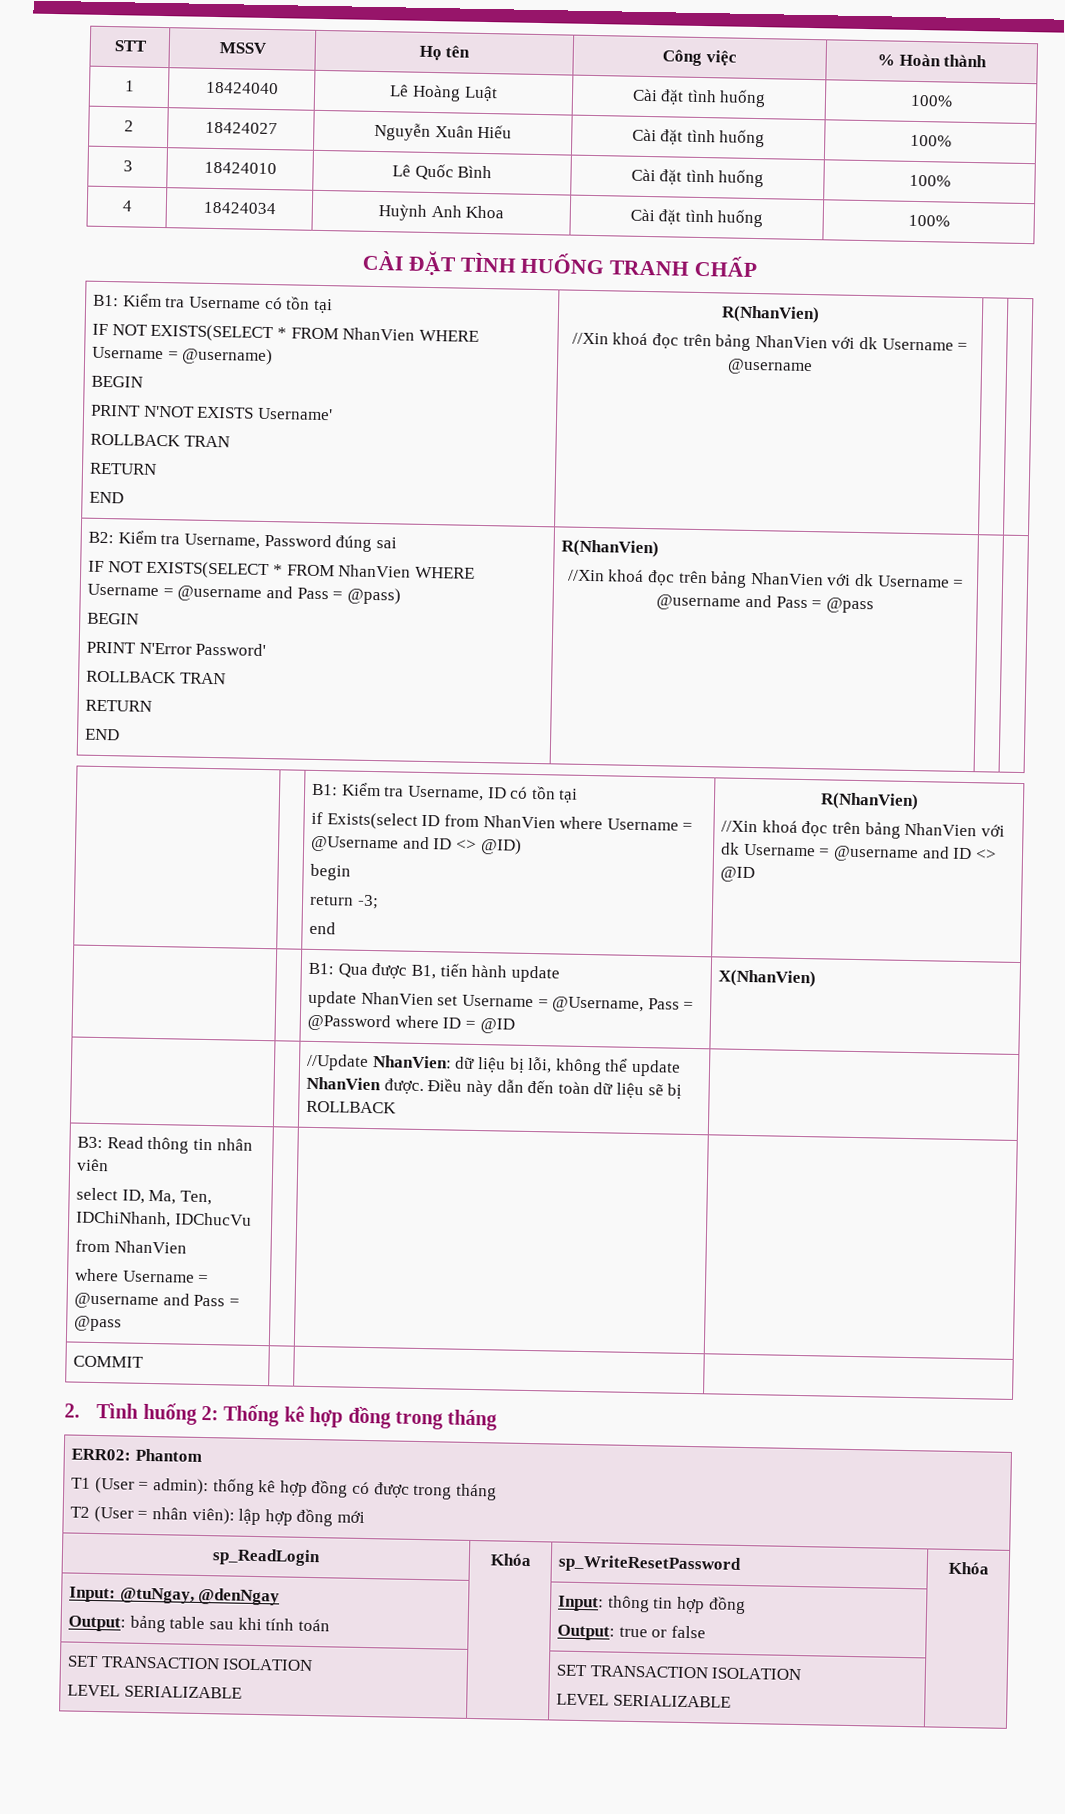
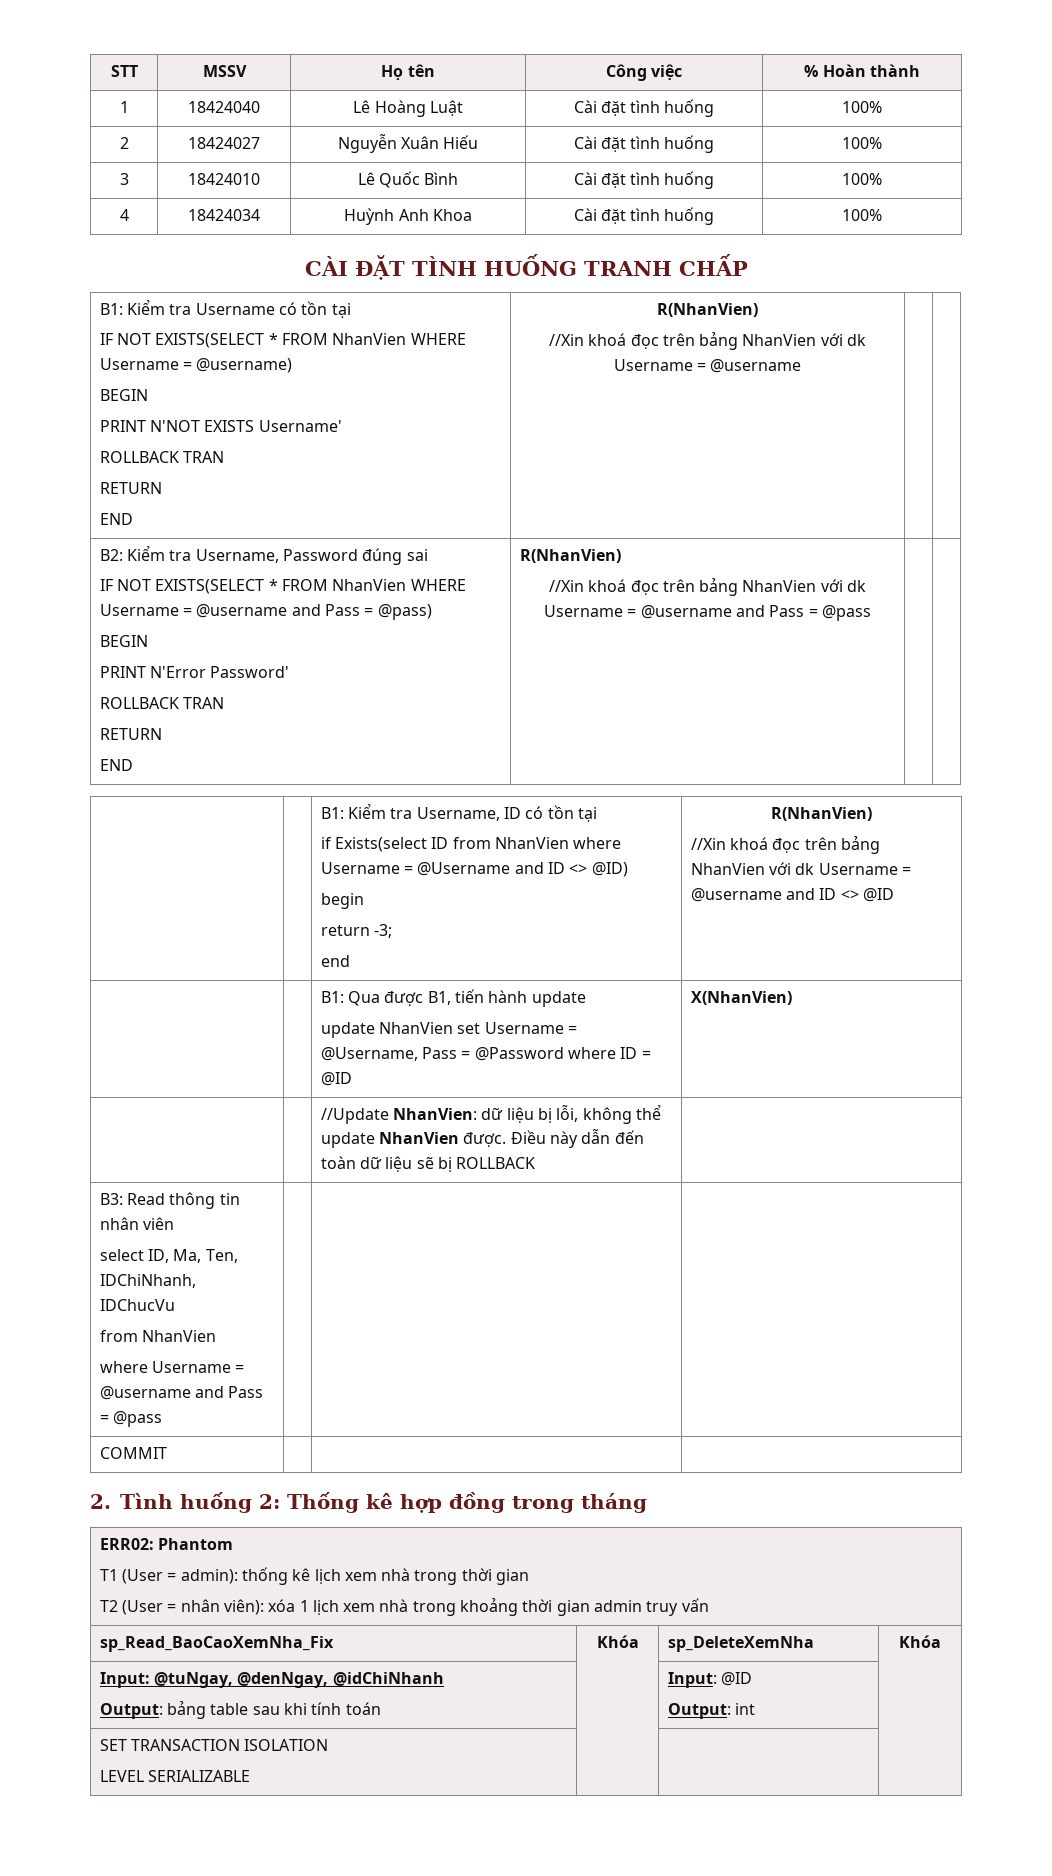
[279,1480,497,1501] hợp đồng có được trong tháng -> [314,1568,530,1585] lịch xem nhà trong thời gian
[238,1508,365,1527] [212,1548,321,1567] lập hợp đồng mới // sp_ReadLogin -> [268,1597,709,1616] [99,1636,334,1652] xóa 1 lịch xem nhà trong khoảng thời gian admin truy vấn // sp_Read_BaoCaoXemNha_Fix
[558,1554,742,1574] sp_WriteResetPassword -> [667,1636,814,1652] sp_DeleteXemNha
[198,1587,281,1606] @denNgay -> [237,1672,444,1688] @denNgay, @idChiNhanh
[606,1595,746,1615] [557,1624,706,1641] thông tin hợp đồng // Output: true or false -> [720,1672,752,1686] [667,1703,755,1719] @ID // Output: int
[556,1664,802,1681] [556,1693,731,1708] SET TRANSACTION ISOLATION // LEVEL SERIALIZABLE -> (250, 1776) none

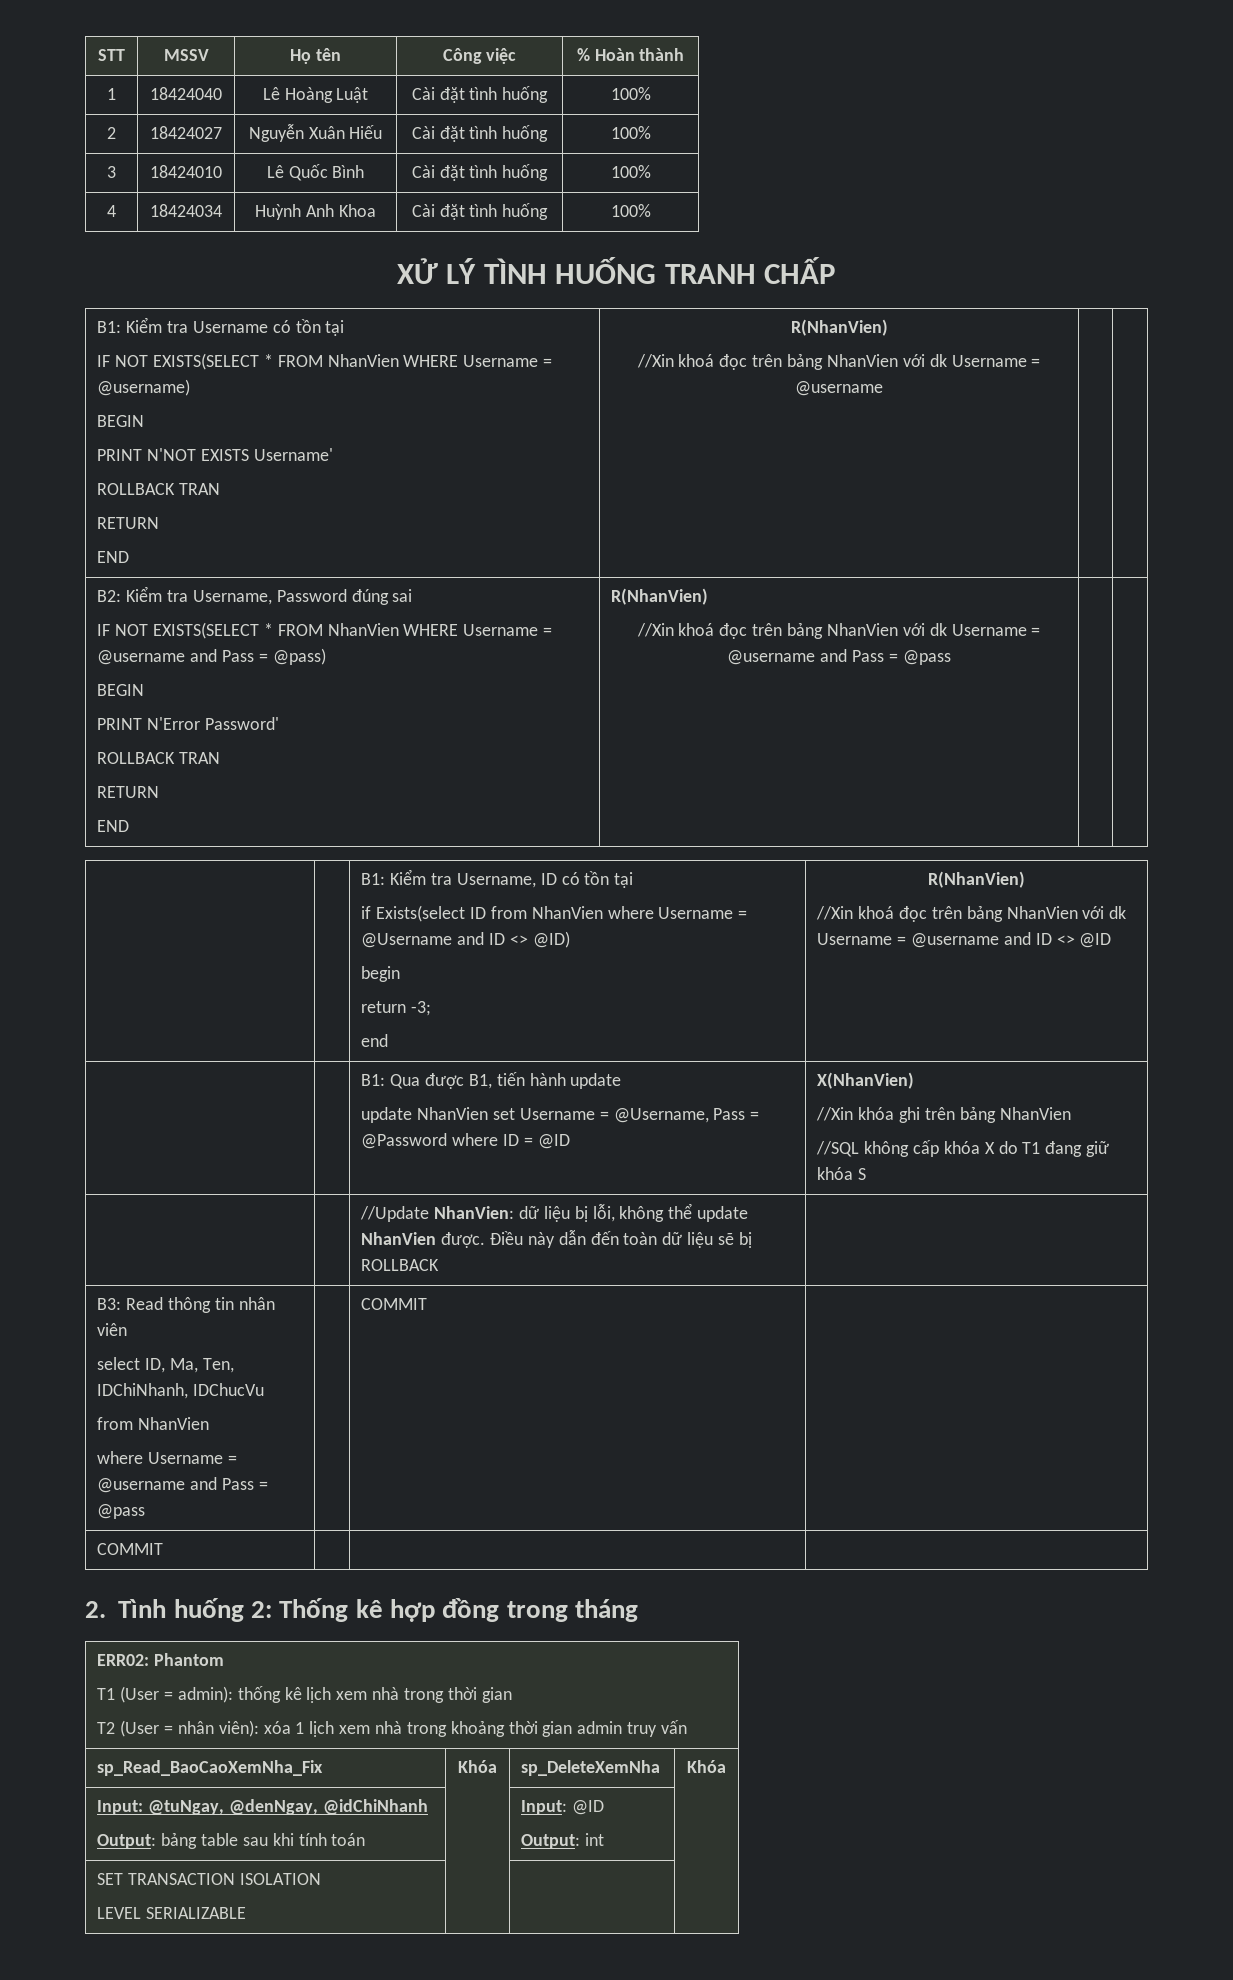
[304,255,405,280] CÀI ĐẶT -> [397,258,477,284] XỬ LÝ
(792, 998) none -> [816,1107,1071,1123] [816,1140,1110,1157] [817,1167,867,1180] // //Xin khóa ghi trên bảng NhanVien // //SQL không cấp khóa X do T1 đang giữ khóa S
(162, 1419) none -> [361,1298,428,1310] COMMIT

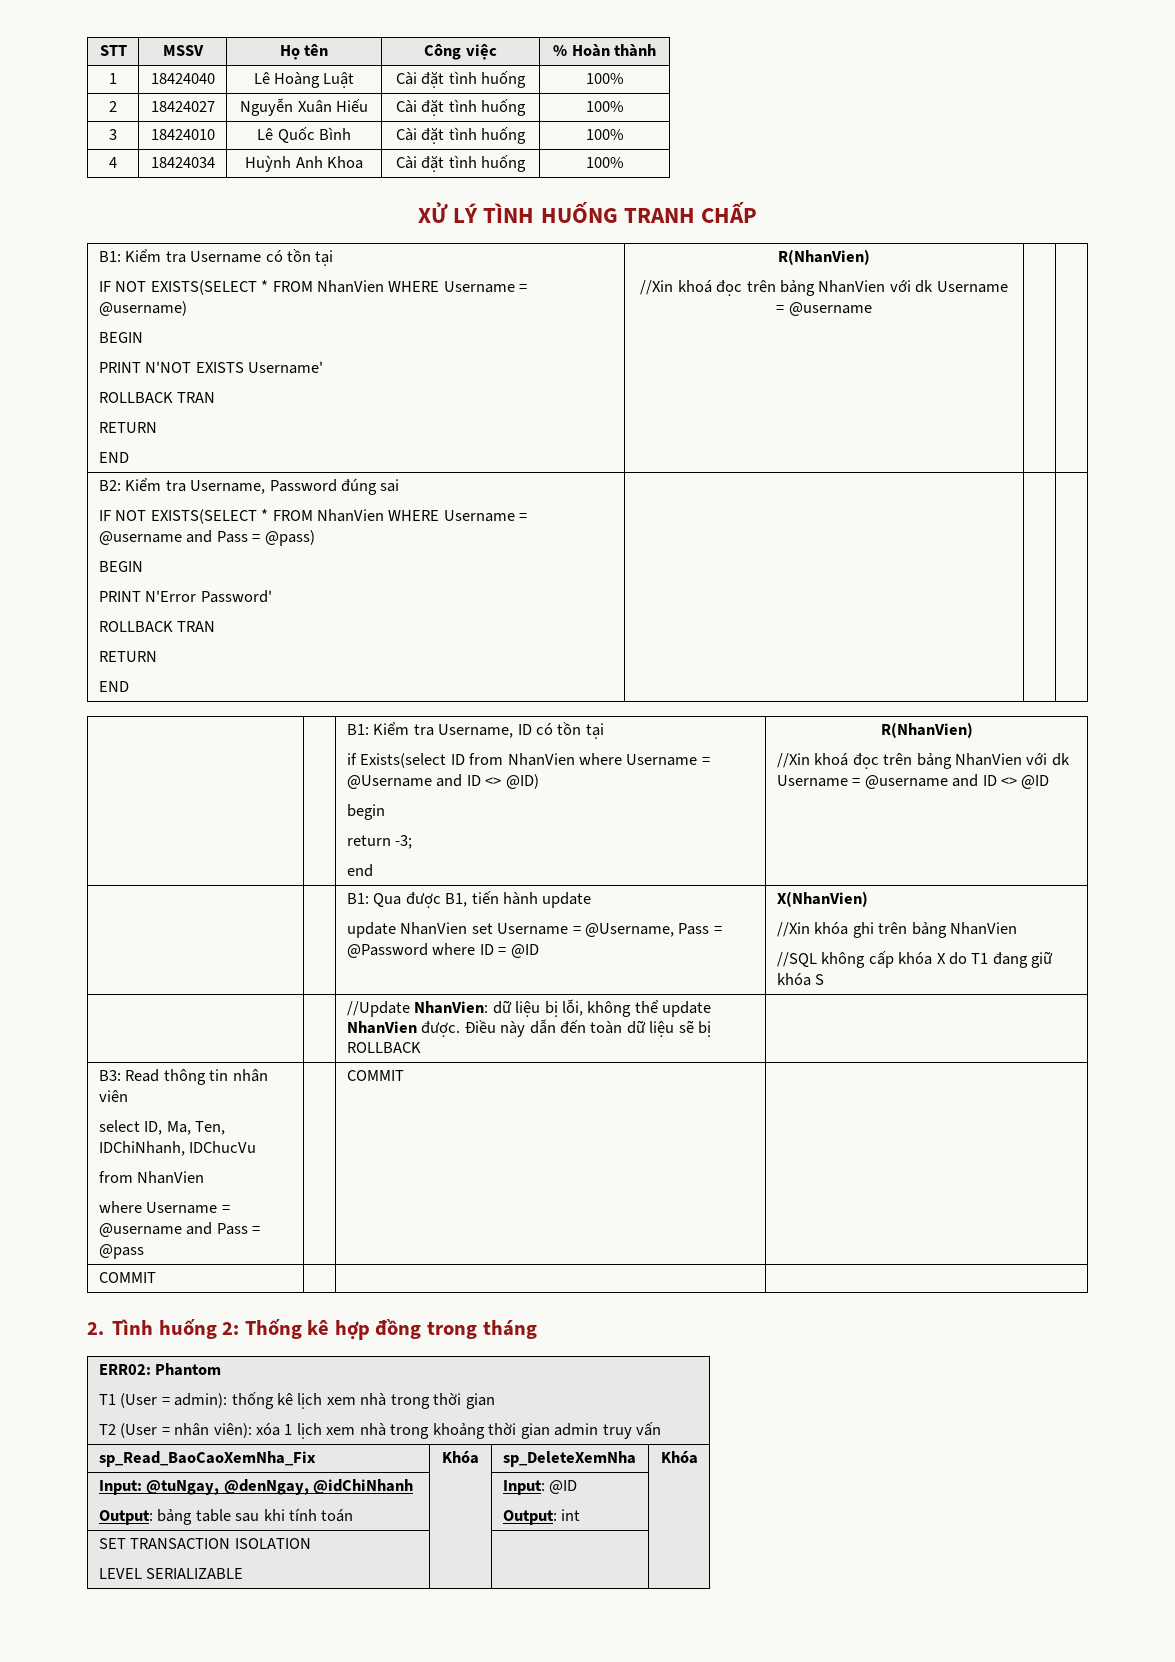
[611,588,709,605] [636,623,1041,639] [727,649,951,665] R(NhanVien) // //Xin khoá đọc trên bảng NhanVien với dk Username = @username and Pass = @pass -> (129, 686) none

